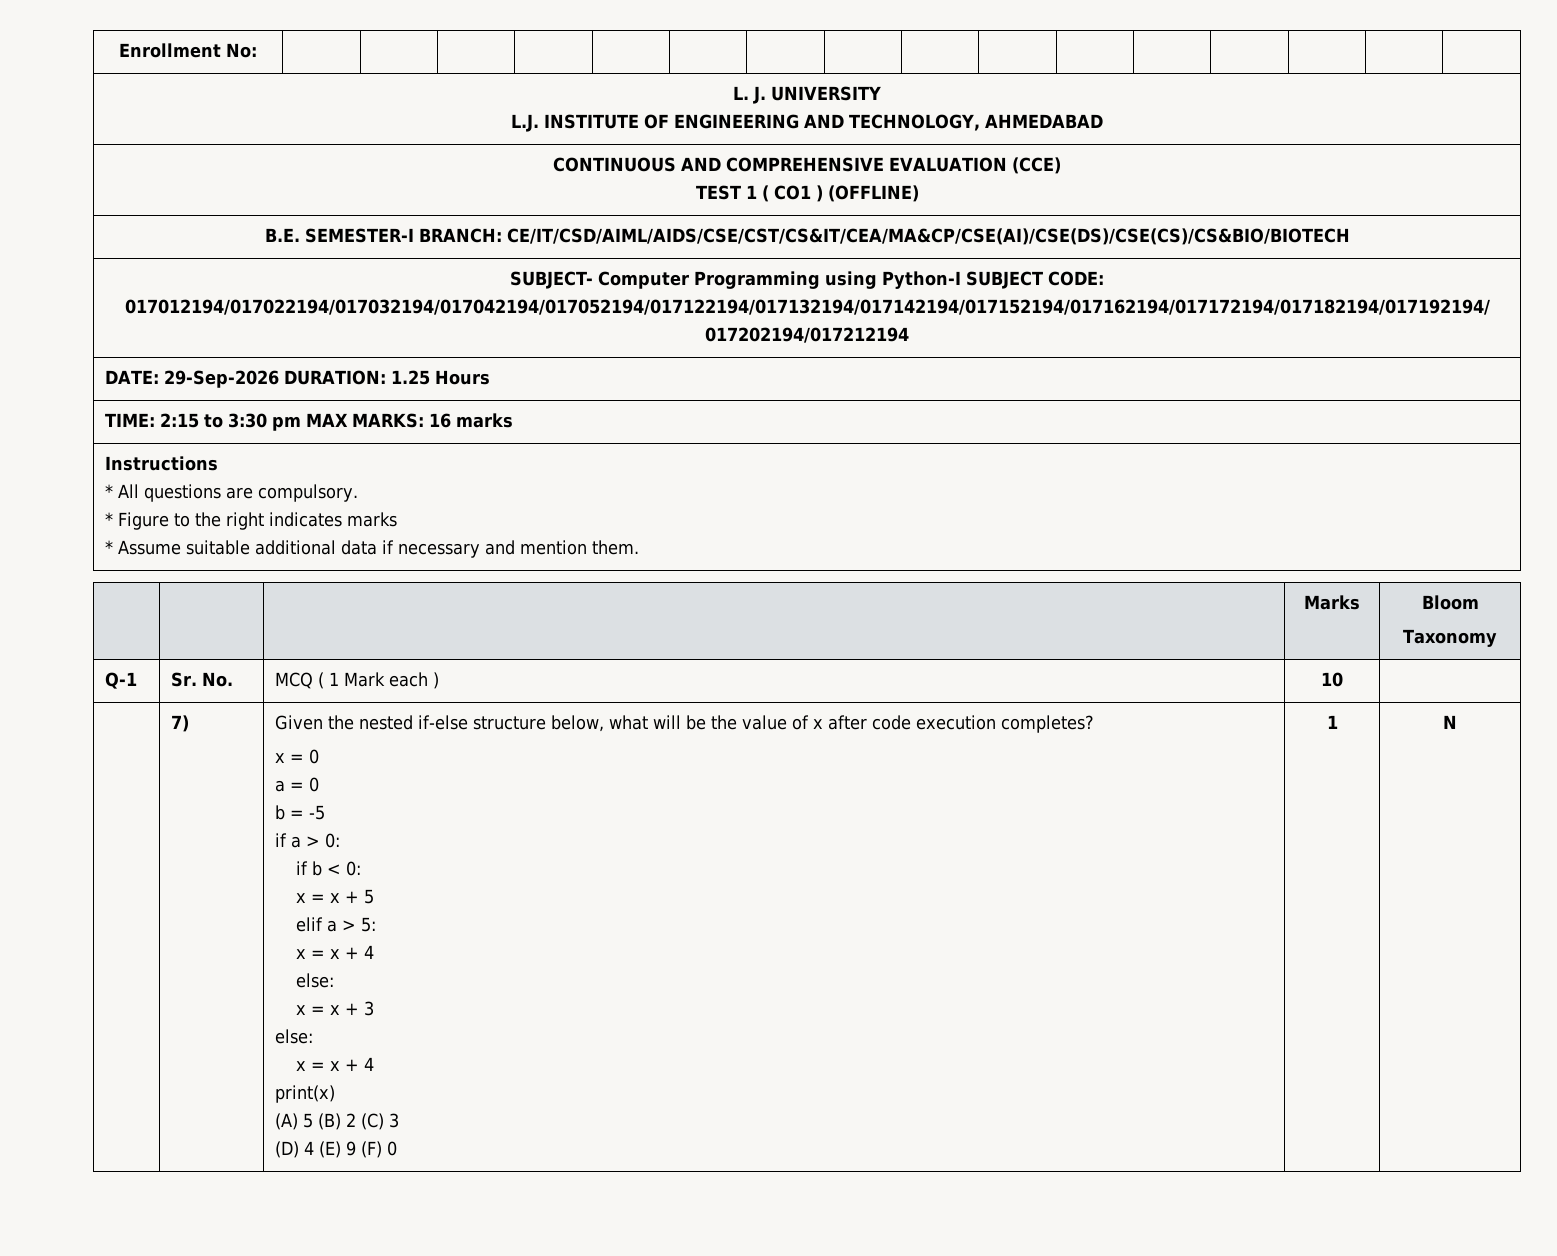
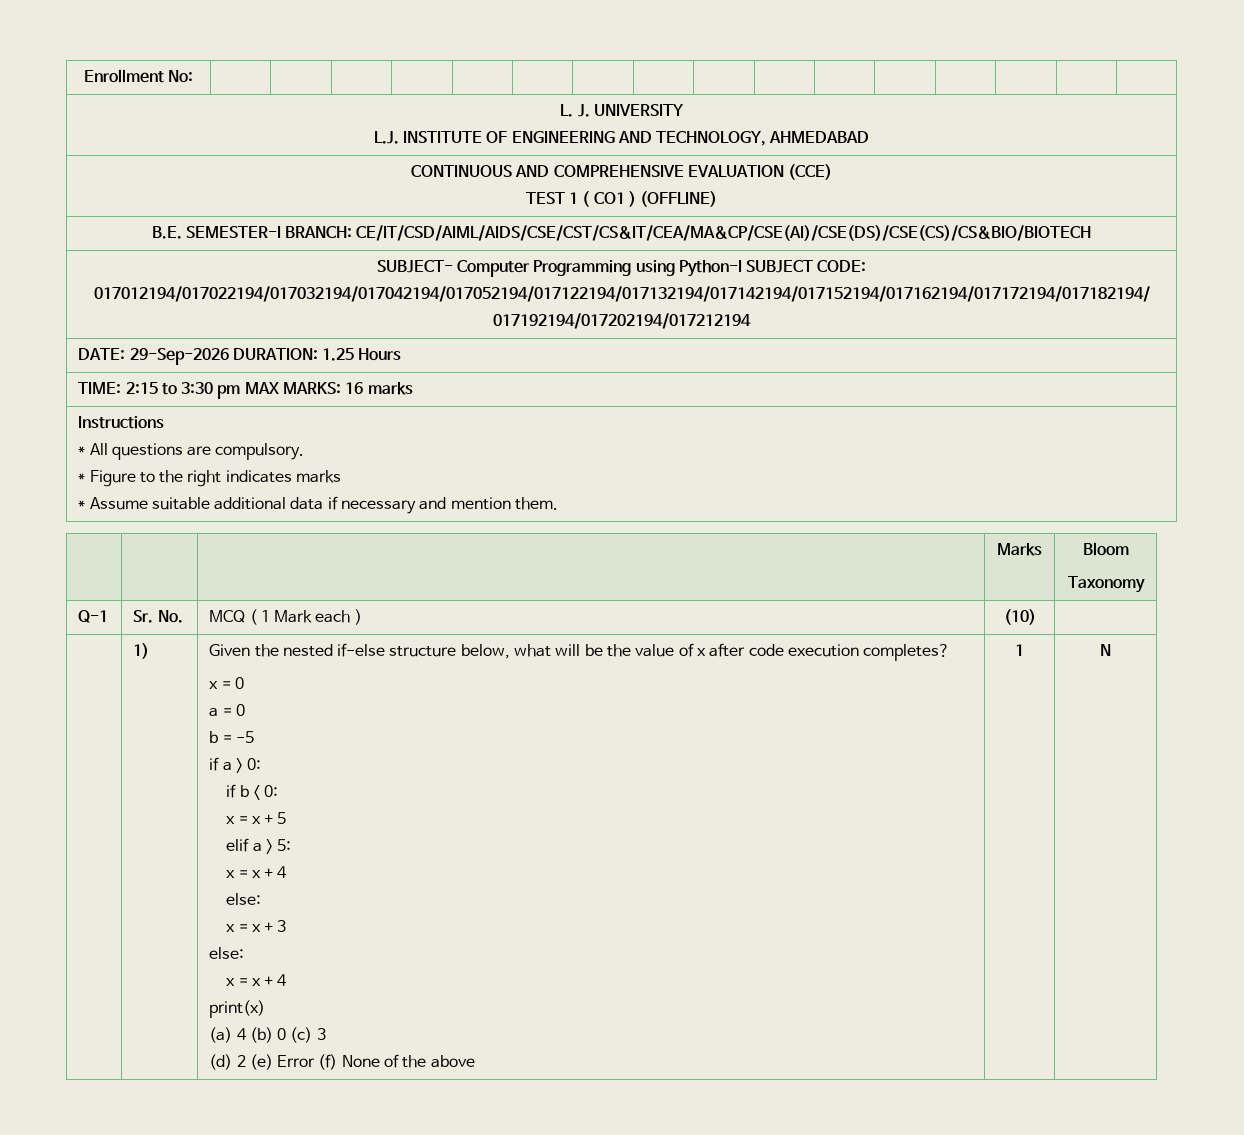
[1321,672,1343,687] [170,715,189,732] 10 | // | 7) -> [1003,609,1036,625] [133,643,150,659] (10) | // | 1)
[274,1113,399,1130] [274,1141,397,1158] (A) 5 (B) 2 (C) 3 // (D) 4 (E) 9 (F) 0 -> [209,1027,326,1043] [209,1054,475,1070] (a) 4 (b) 0 (c) 3 // (d) 2 (e) Error (f) None of the above

